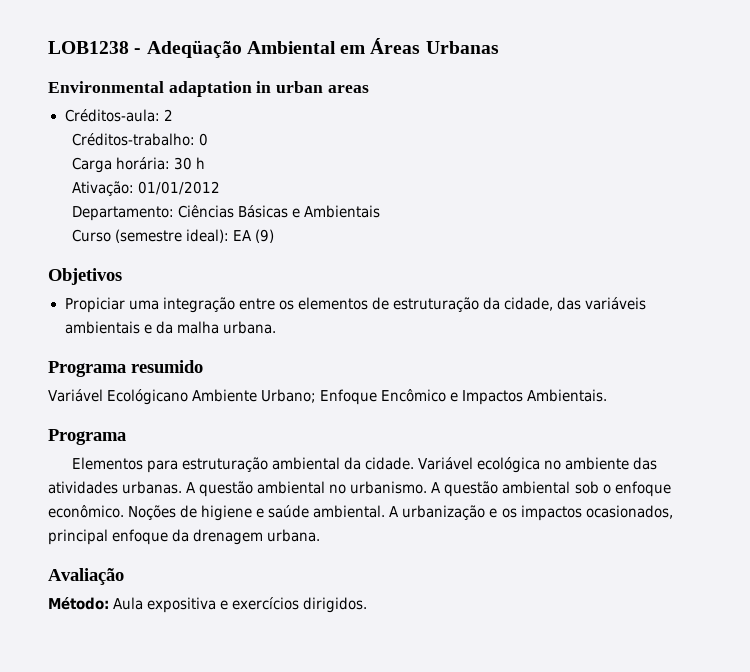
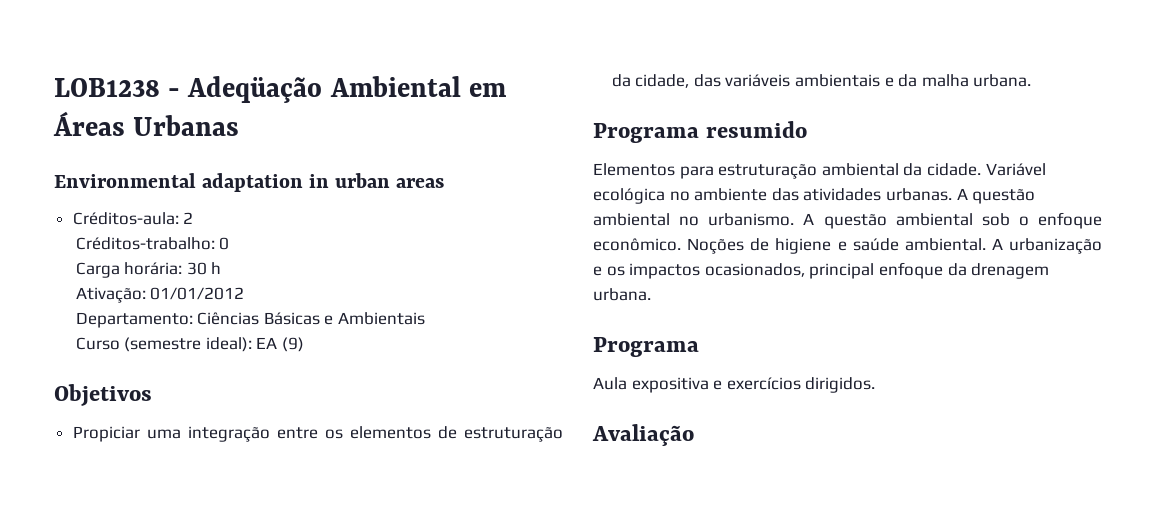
[48,389,608,405] [48,429,126,445] // Variável Ecológicano Ambiente Urbano; Enfoque Encômico e Impactos Ambientais. // Programa -> (808, 129) none
[48,568,124,585] [48,597,109,610] Avaliação // Método: -> [593,337,699,357] Programa //
(368, 605) none -> [592,424,694,446] // Avaliação

